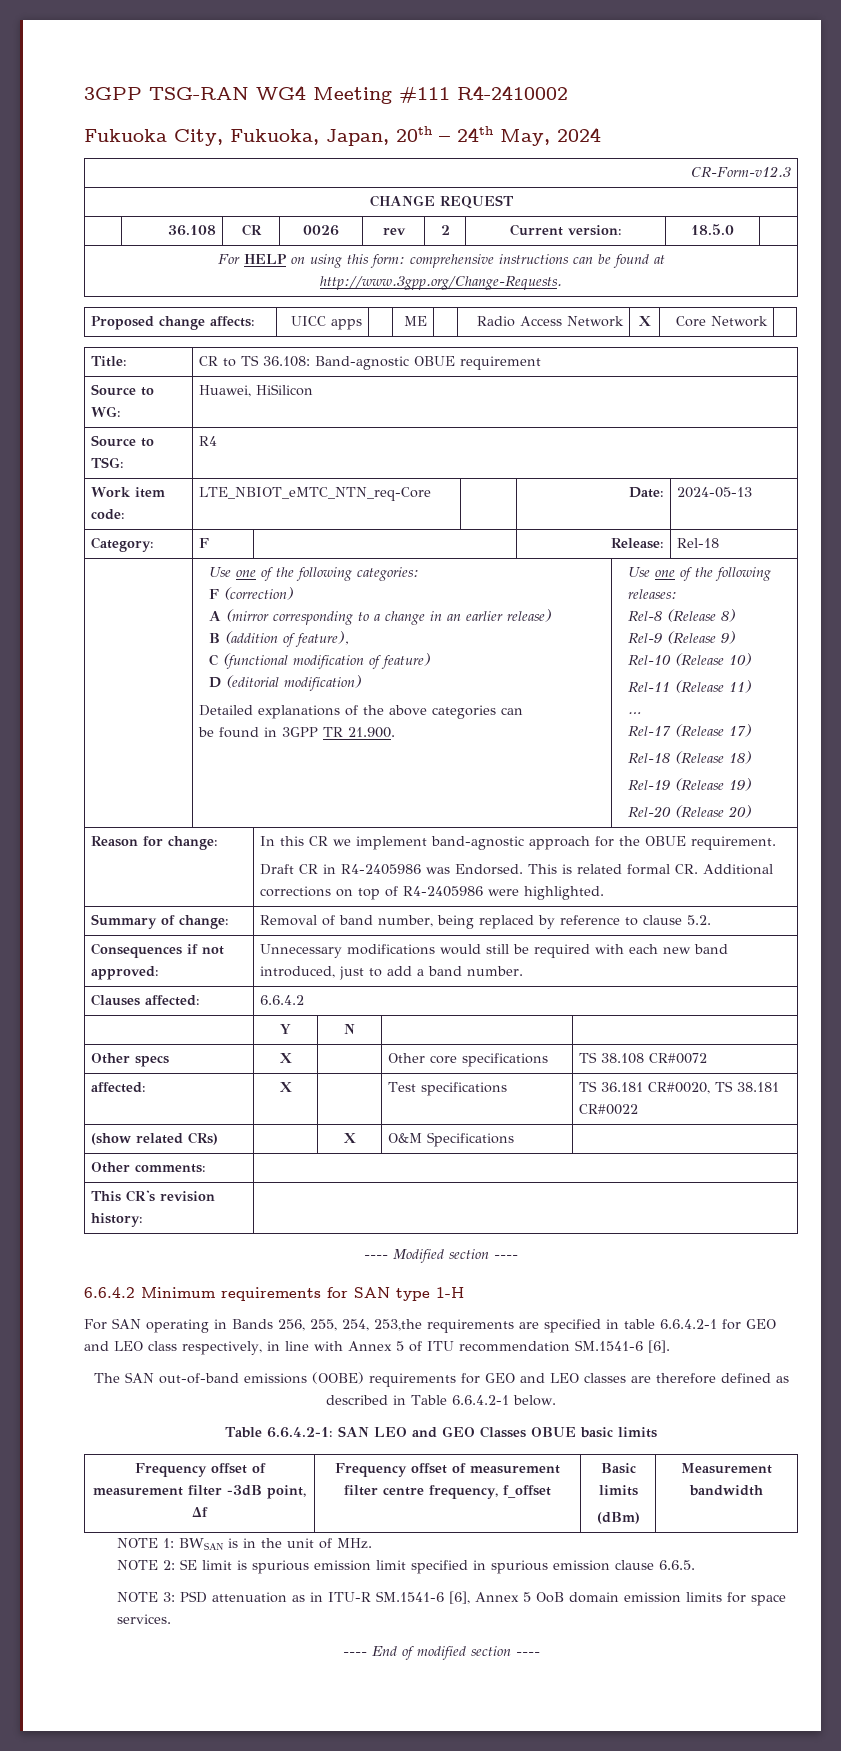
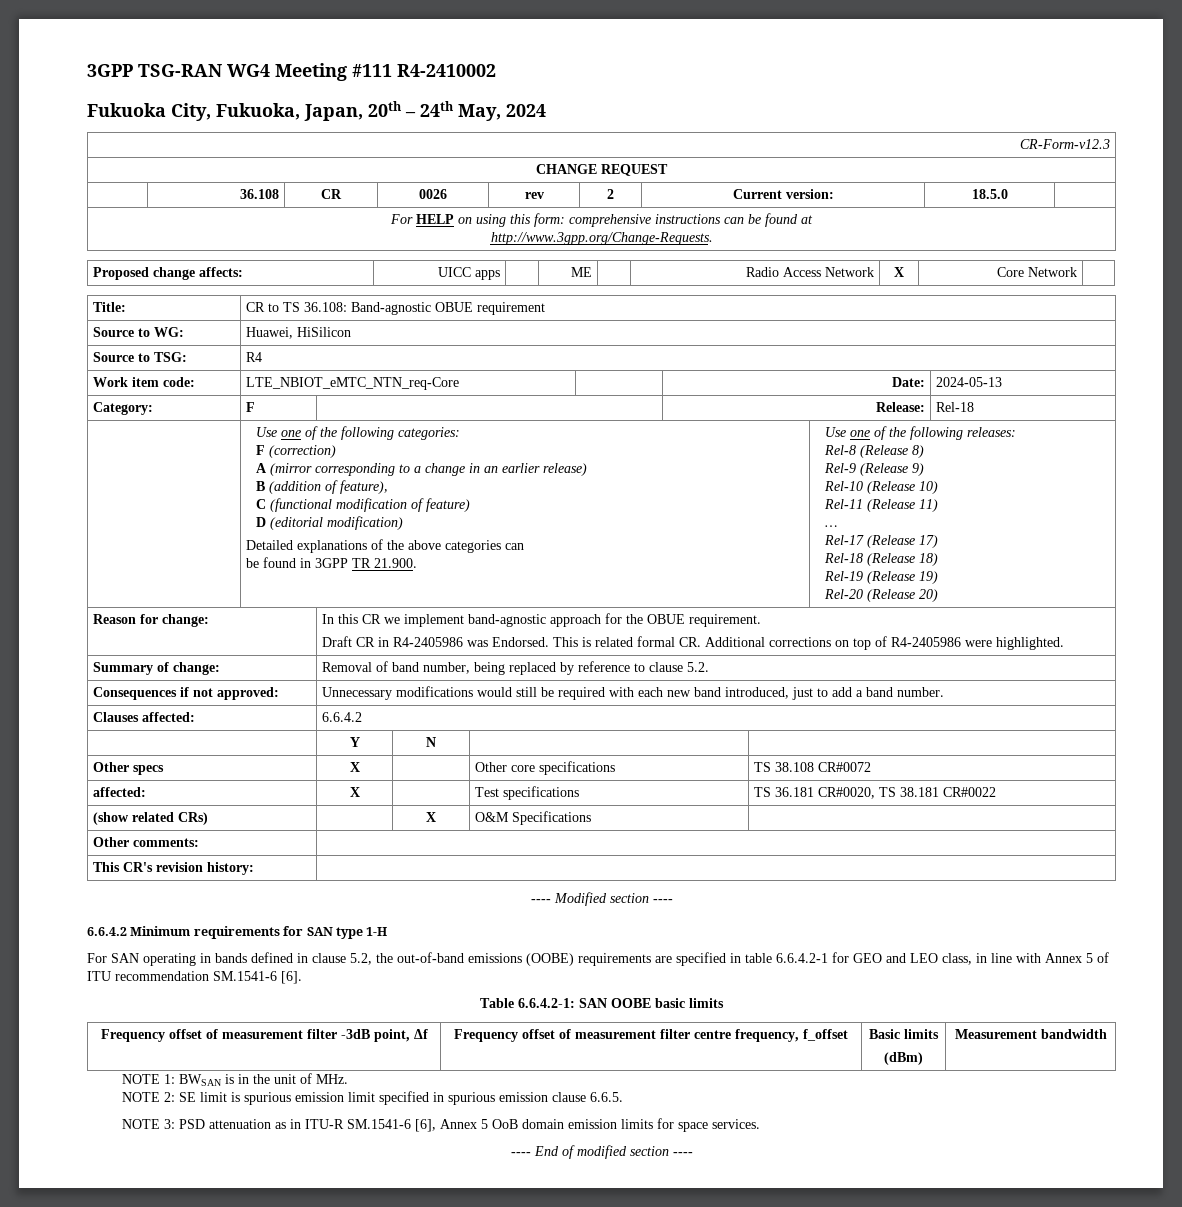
[232,1319,422,1331] Bands 256, 255, 254, 253,the -> [215,952,574,966] bands defined in clause 5.2, the out-of-band emissions (OOBE)
[148,1341,262,1355] class respectively, -> [942,953,972,965] class,
[93,1372,789,1387] [326,1395,556,1406] [225,1426,576,1438] The SAN out-of-band emissions (OOBE) requirements for GEO and LEO classes are therefore defined as described in Table 6.6.4.2-1 below. // Table 6.6.4.2-1: SAN LEO and GEO Classes OBUE -> [480,998,651,1008] Table 6.6.4.2-1: SAN OOBE

